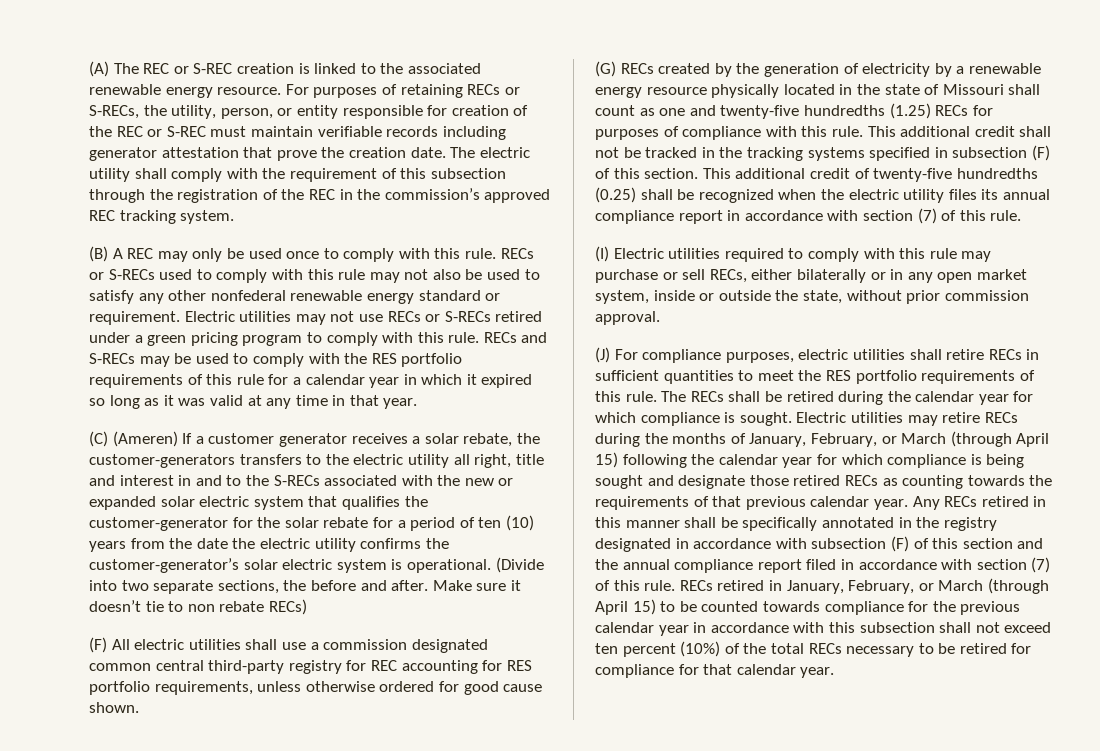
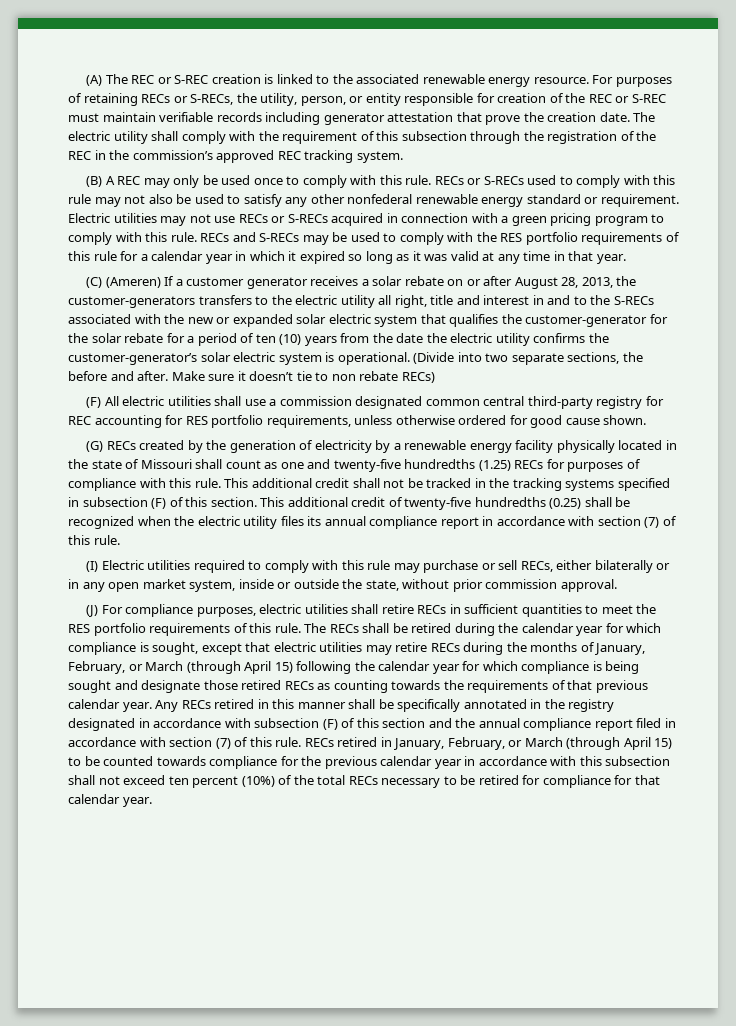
[495,311,543,322] [89,332,130,343] retired under -> [331,213,498,226] acquired in connection with
[463,433,513,447] rebate, -> [404,276,613,289] rebate on or after August 28, 2013,
[646,87,707,95] resource -> [515,440,554,453] facility
[739,412,847,426] sought. Electric -> [152,642,316,655] sought, except that electric

